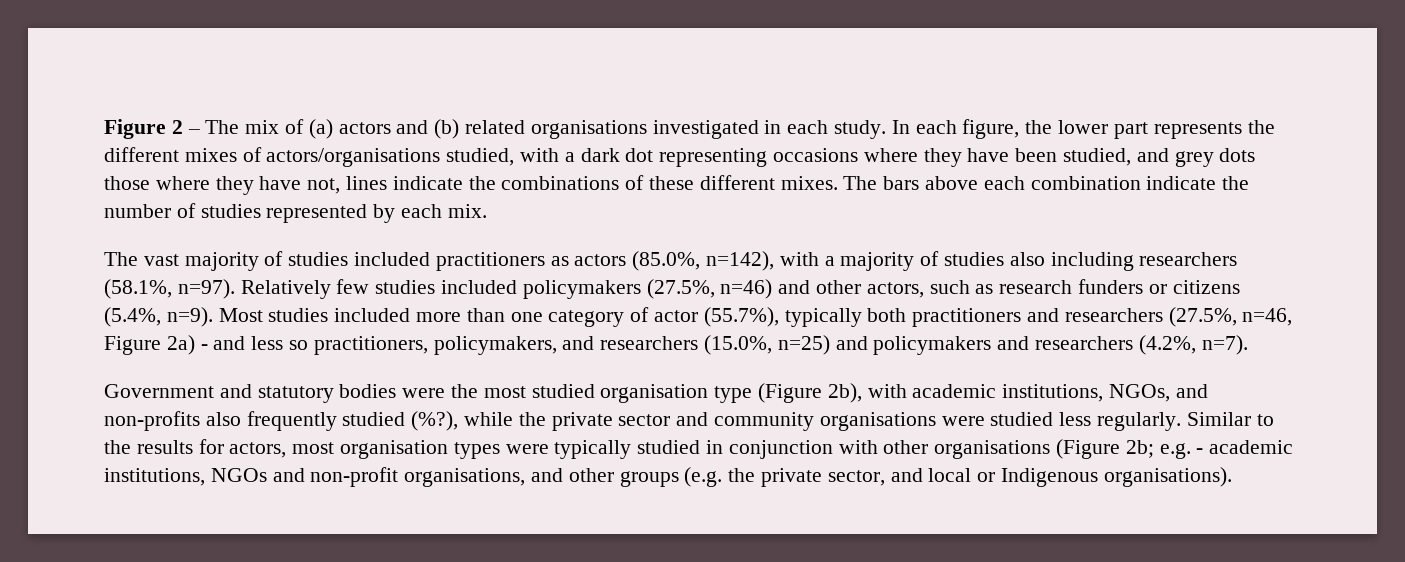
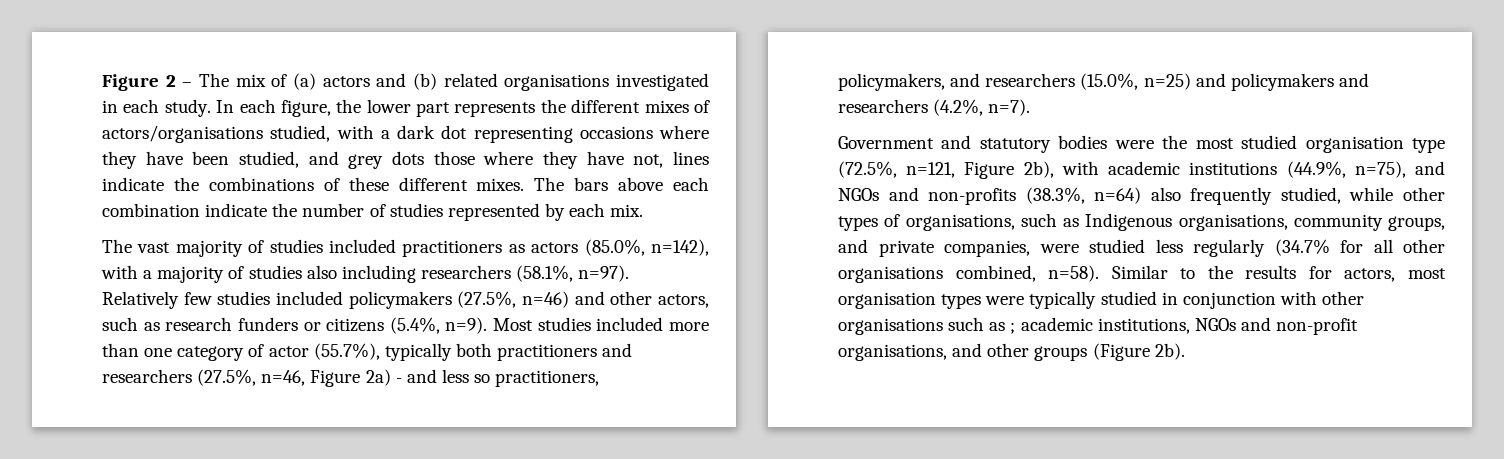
[758,383,1208,403] [104,411,1182,431] (Figure 2b), with academic institutions, NGOs, and non-profits also frequently studied (%?), while the private sector and community organisations were studied less regularly. -> [838,161,1445,179] [838,187,1445,205] [838,213,1445,231] [838,239,1445,257] [838,265,1100,283] (72.5%, n=121, Figure 2b), with academic institutions (44.9%, n=75), and NGOs and non-profits (38.3%, n=64) also frequently studied, while other types of organisations, such as Indigenous organisations, community groups, and private companies, were studied less regularly (34.7% for all other organisations combined, n=58).
[1056,439,1204,459] (Figure 2b; e.g. - -> [948,317,1016,334] such as ;
[684,467,1232,487] (e.g. the private sector, and local or Indigenous organisations). -> [1092,343,1185,361] (Figure 2b).

